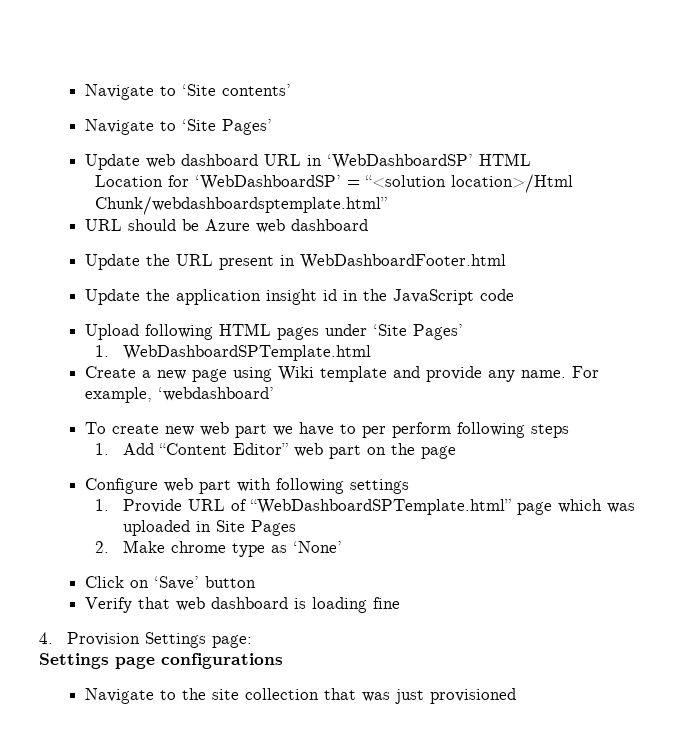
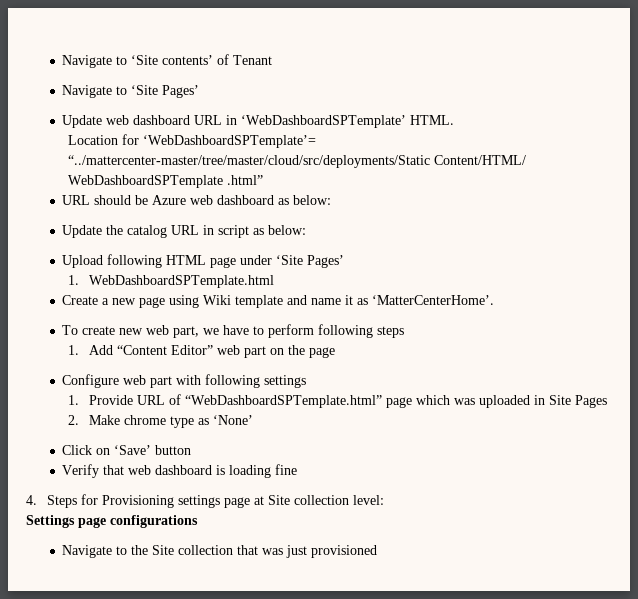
(292, 90) none -> [217,54,273,65] of Tenant
[327,153,532,169] ‘WebDashboardSP’ HTML -> [241,115,455,128] ‘WebDashboardSPTemplate’ HTML.
[194,174,573,193] [94,196,387,215] ‘WebDashboardSP’ = “<solution location>/Html Chunk/webdashboardsptemplate.html” -> [142,135,316,148] [67,155,526,168] [67,175,263,188] ‘WebDashboardSPTemplate’= “../mattercenter-master/tree/master/cloud/src/deployments/Static Content/HTML/ WebDashboardSPTemplate .html”
[85,254,507,270] [85,289,515,305] // Update the URL present in WebDashboardFooter.html // Update the application insight id in the JavaScript code -> [278,195,332,205] [62,225,307,238] as below: // Update the catalog URL in script as below:
[277,327,320,340] pages -> [210,257,237,268] page
[426,366,600,382] [85,387,275,403] provide any name. For example, ‘webdashboard’ -> [311,295,495,305] name it as ‘MatterCenterHome’.
[235,424,268,438] part -> [173,326,200,338] part,
[362,426,387,438] per -> (265, 330) none
[66,632,252,648] Provision Settings page: -> [46,494,384,508] Steps for Provisioning settings page at Site collection level:
[212,689,240,700] site -> [152,545,175,555] Site

